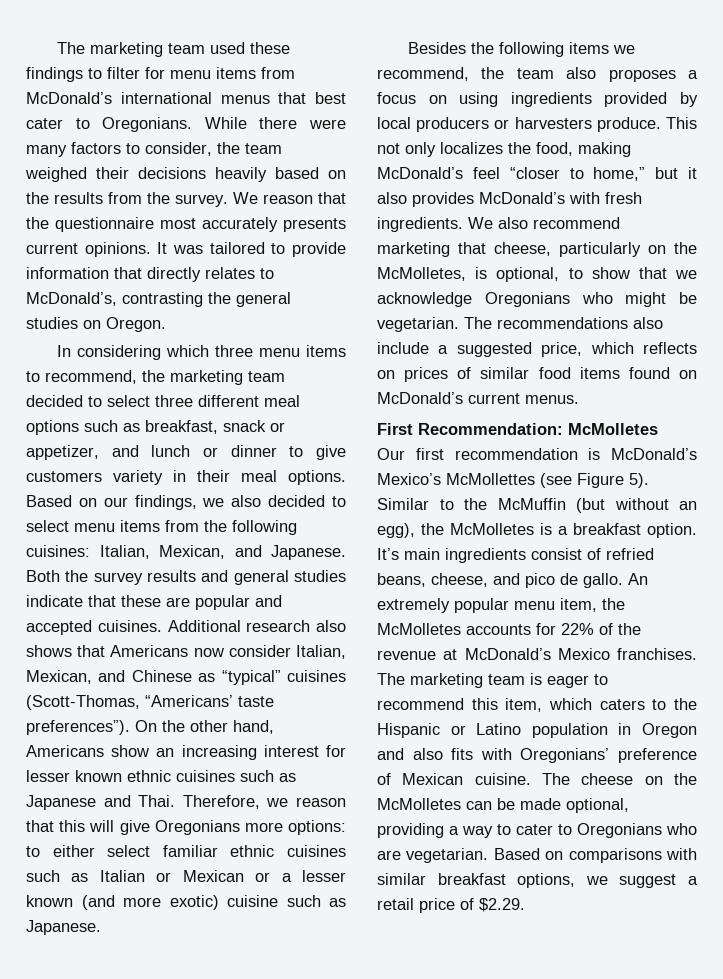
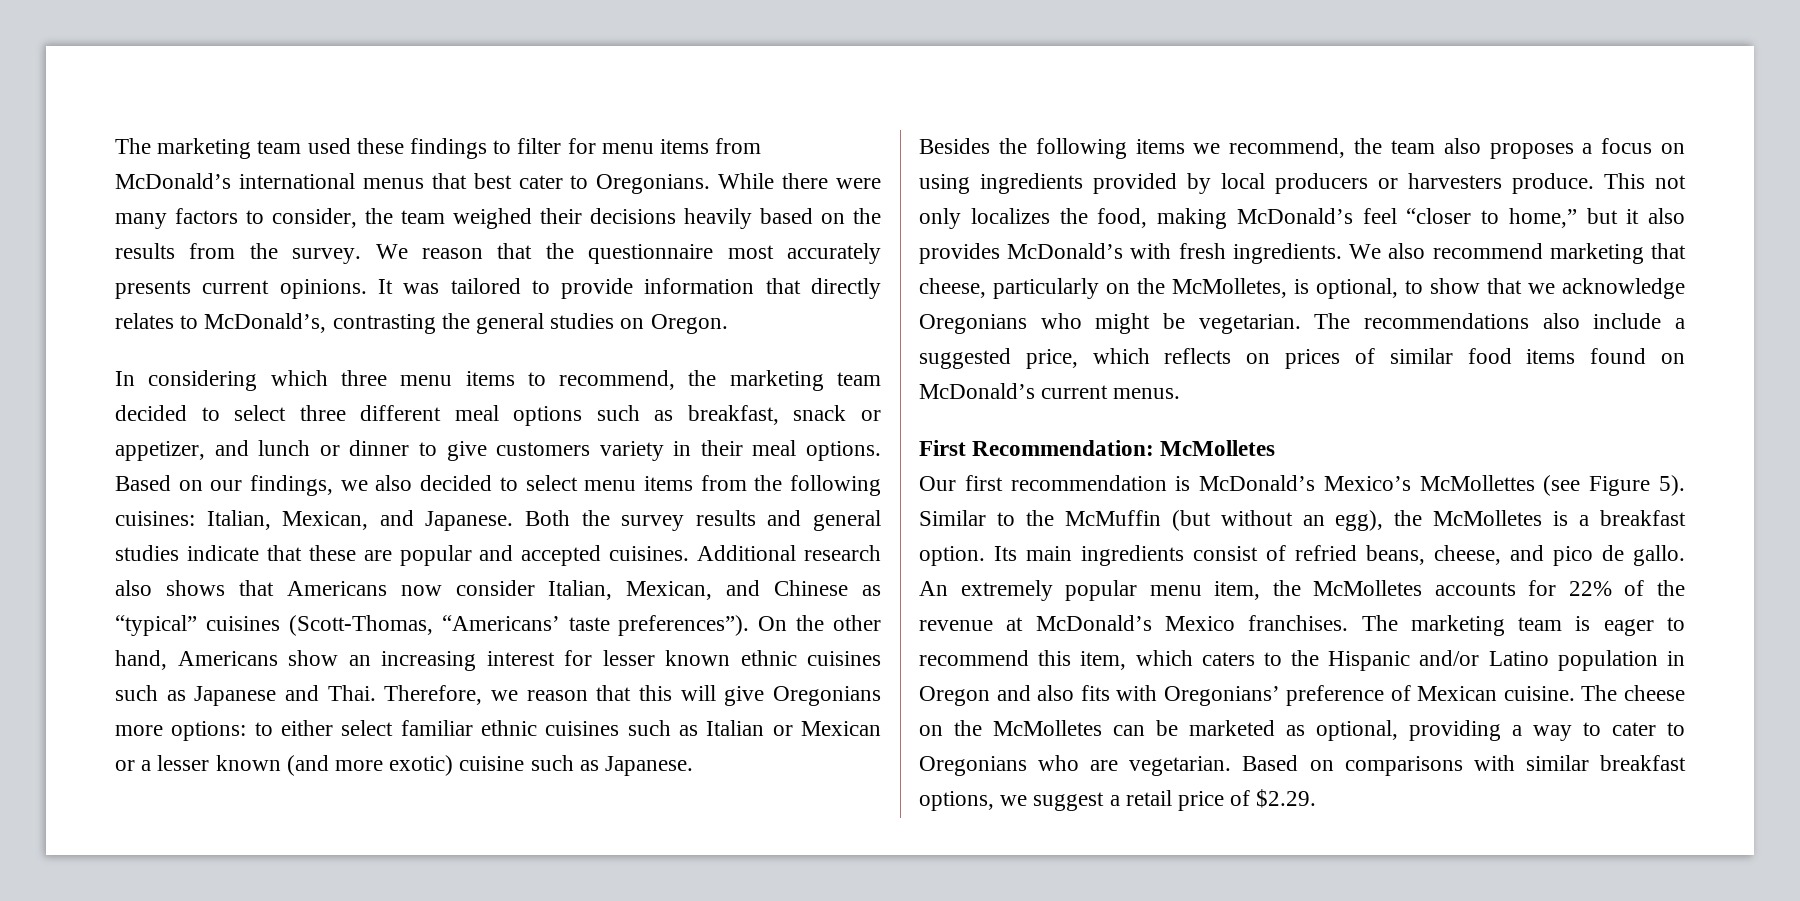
[377,548,399,560] It’s -> [994,546,1017,561] Its
[450,725,466,735] or -> [1419,650,1480,666] and/or
[520,798,561,810] made -> [1189,720,1305,736] marketed as

